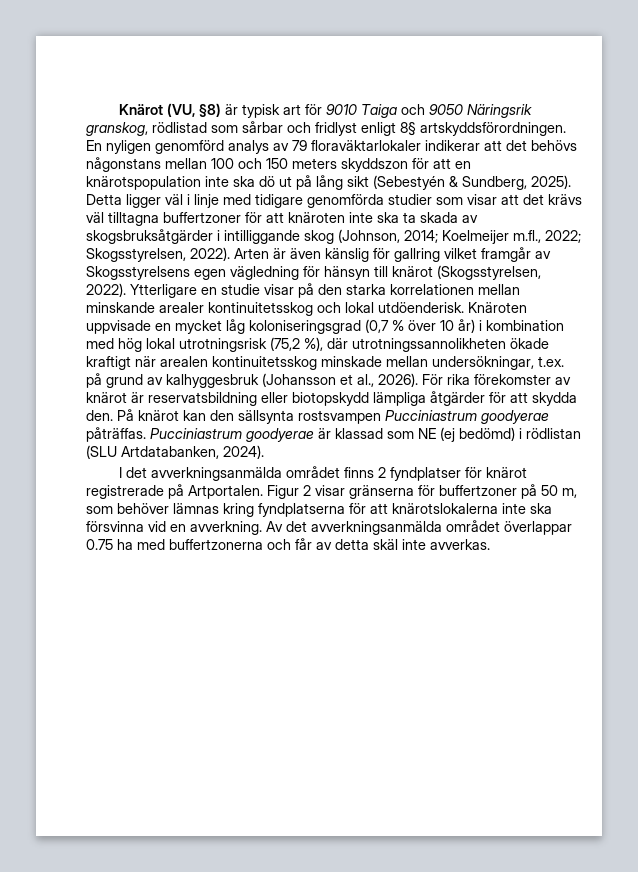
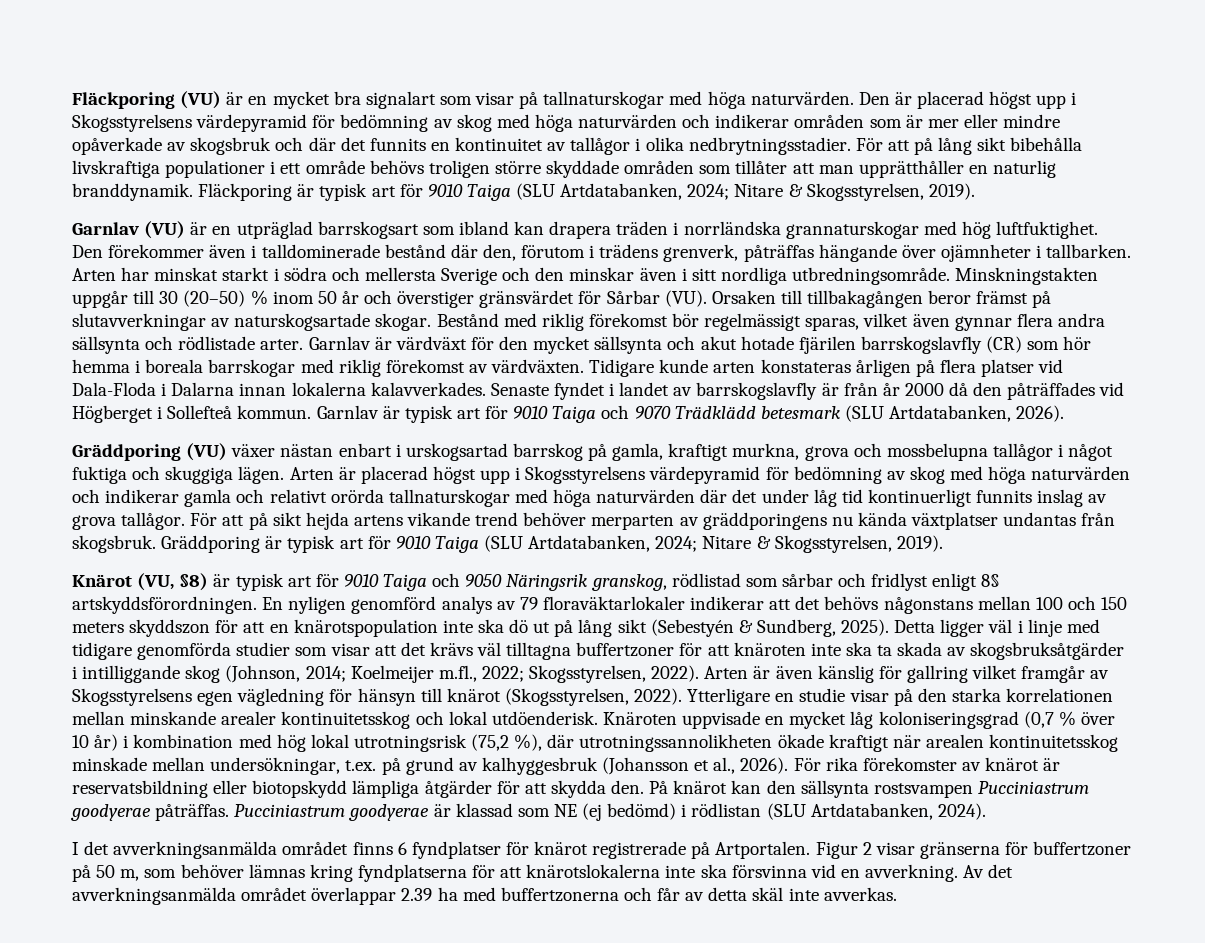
(118, 109) none -> [72,91,1077,109] [72,114,1061,132] [72,137,1083,155] [72,160,1057,178] [72,183,975,201] [72,221,1099,239] [72,244,1132,262] [72,267,1099,285] [72,290,1052,308] [72,313,1105,331] [72,336,1092,354] [72,359,1064,377] [72,382,1125,400] [72,405,1065,423] [72,443,1114,461] [72,466,1131,484] [72,489,1108,507] [72,512,1116,530] [72,535,943,553] Fläckporing (VU) är en mycket bra signalart som visar på tallnaturskogar med höga naturvärden. Den är placerad högst upp i Skogsstyrelsens värdepyramid för bedömning av skog med höga naturvärden och indikerar områden som är mer eller mindre opåverkade av skogsbruk och där det funnits en kontinuitet av tallågor i olika nedbrytningsstadier. För att på lång sikt bibehålla livskraftiga populationer i ett område behövs troligen större skyddade områden som tillåter att man upprätthåller en naturlig branddynamik. Fläckporing är typisk art för 9010 Taiga (SLU Artdatabanken, 2024; Nitare & Skogsstyrelsen, 2019). // Garnlav (VU) är en utpräglad barrskogsart som ibland kan drapera träden i norrländska grannaturskogar med hög luftfuktighet. Den förekommer även i talldominerade bestånd där den, förutom i trädens grenverk, påträffas hängande över ojämnheter i tallbarken. Arten har minskat starkt i södra och mellersta Sverige och den minskar även i sitt nordliga utbredningsområde. Minskningstakten uppgår till 30 (20–50) % inom 50 år och överstiger gränsvärdet för Sårbar (VU). Orsaken till tillbakagången beror främst på slutavverkningar av naturskogsartade skogar. Bestånd med riklig förekomst bör regelmässigt sparas, vilket även gynnar flera andra sällsynta och rödlistade arter. Garnlav är värdväxt för den mycket sällsynta och akut hotade fjärilen barrskogslavfly (CR) som hör hemma i boreala barrskogar med riklig förekomst av värdväxten. Tidigare kunde arten konstateras årligen på flera platser vid Dala-Floda i Dalarna innan lokalerna kalavverkades. Senaste fyndet i landet av barrskogslavfly är från år 2000 då den påträffades vid Högberget i Sollefteå kommun. Garnlav är typisk art för 9010 Taiga och 9070 Trädklädd betesmark (SLU Artdatabanken, 2026). // Gräddporing (VU) växer nästan enbart i urskogsartad barrskog på gamla, kraftigt murkna, grova och mossbelupna tallågor i något fuktiga och skuggiga lägen. Arten är placerad högst upp i Skogsstyrelsens värdepyramid för bedömning av skog med höga naturvärden och indikerar gamla och relativt orörda tallnaturskogar med höga naturvärden där det under låg tid kontinuerligt funnits inslag av grova tallågor. För att på sikt hejda artens vikande trend behöver merparten av gräddporingens nu kända växtplatser undantas från skogsbruk. Gräddporing är typisk art för 9010 Taiga (SLU Artdatabanken, 2024; Nitare & Skogsstyrelsen, 2019). //
[377,467,386,478] 2 -> [397,842,407,855] 6
[86,539,113,550] 0.75 -> [401,888,433,901] 2.39

